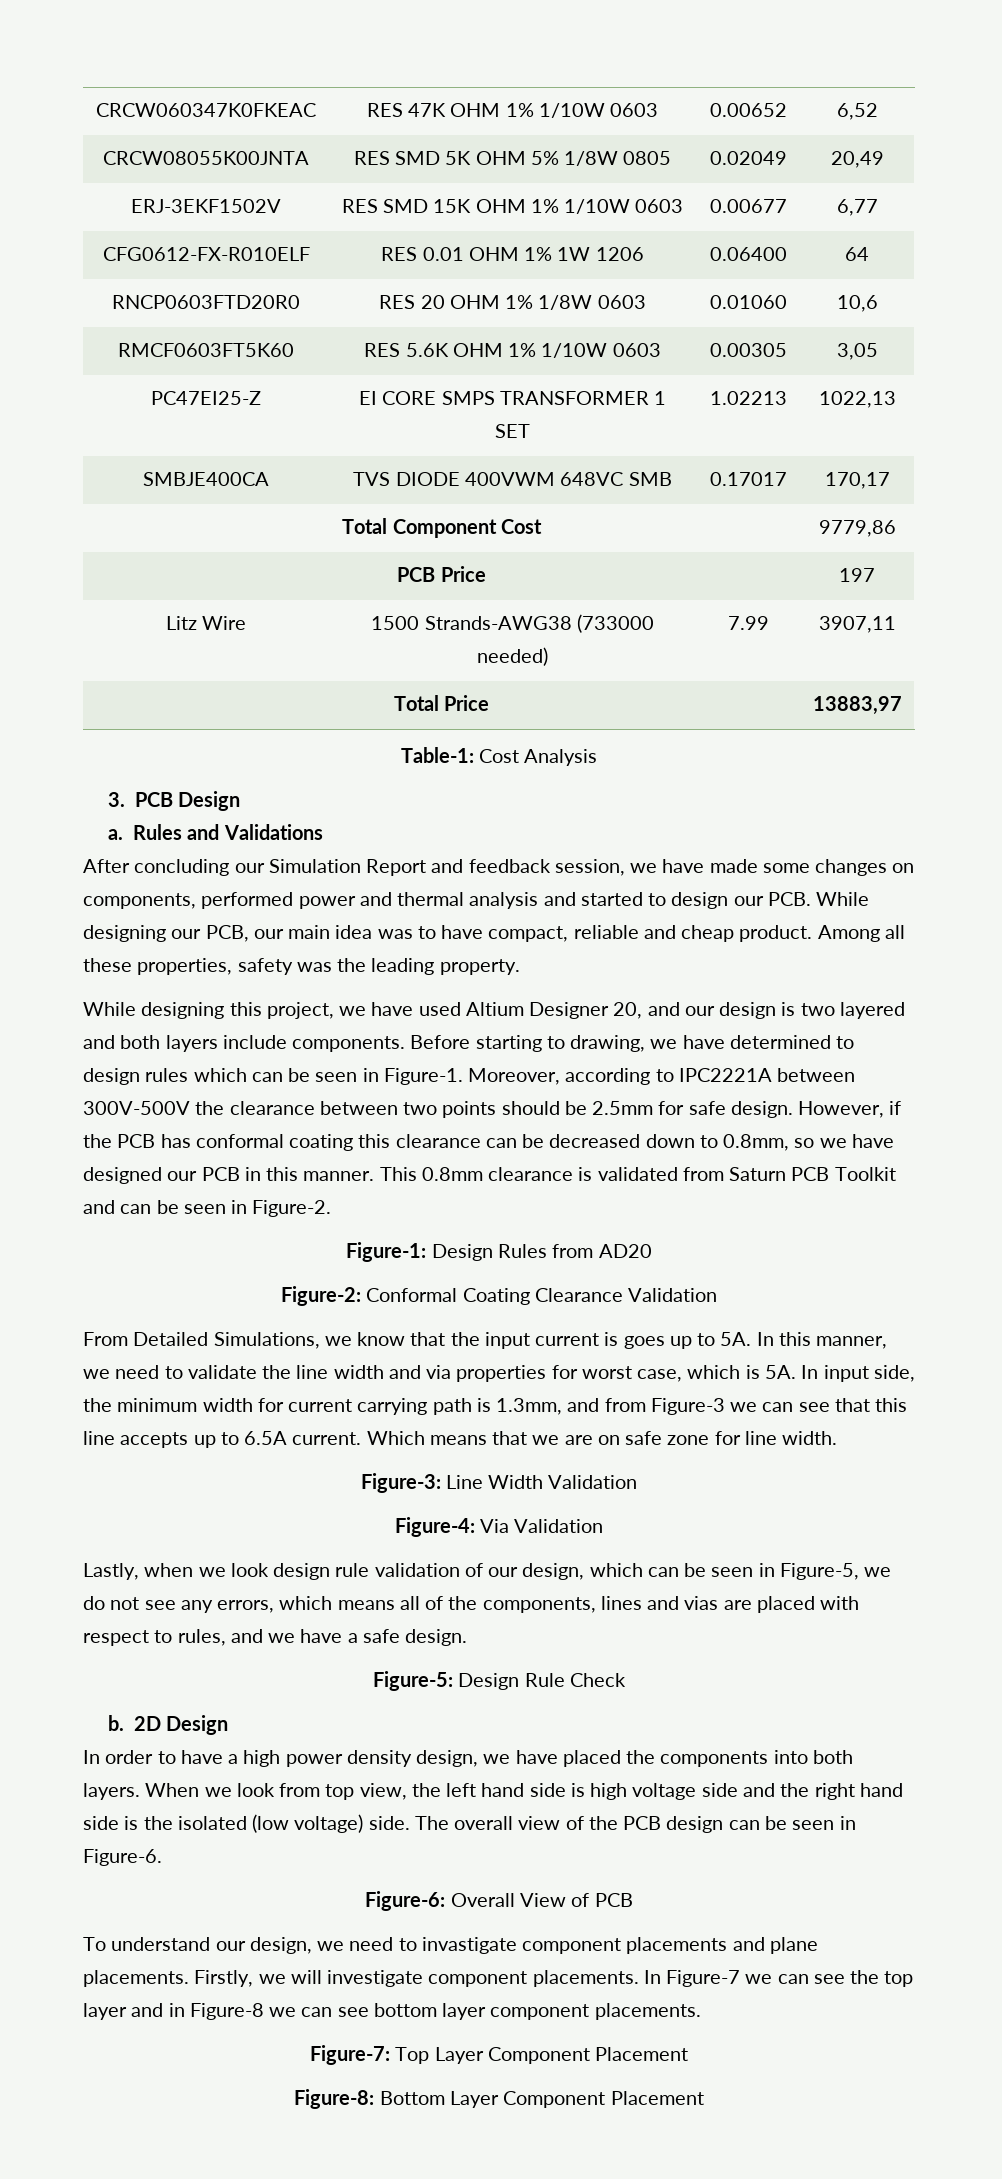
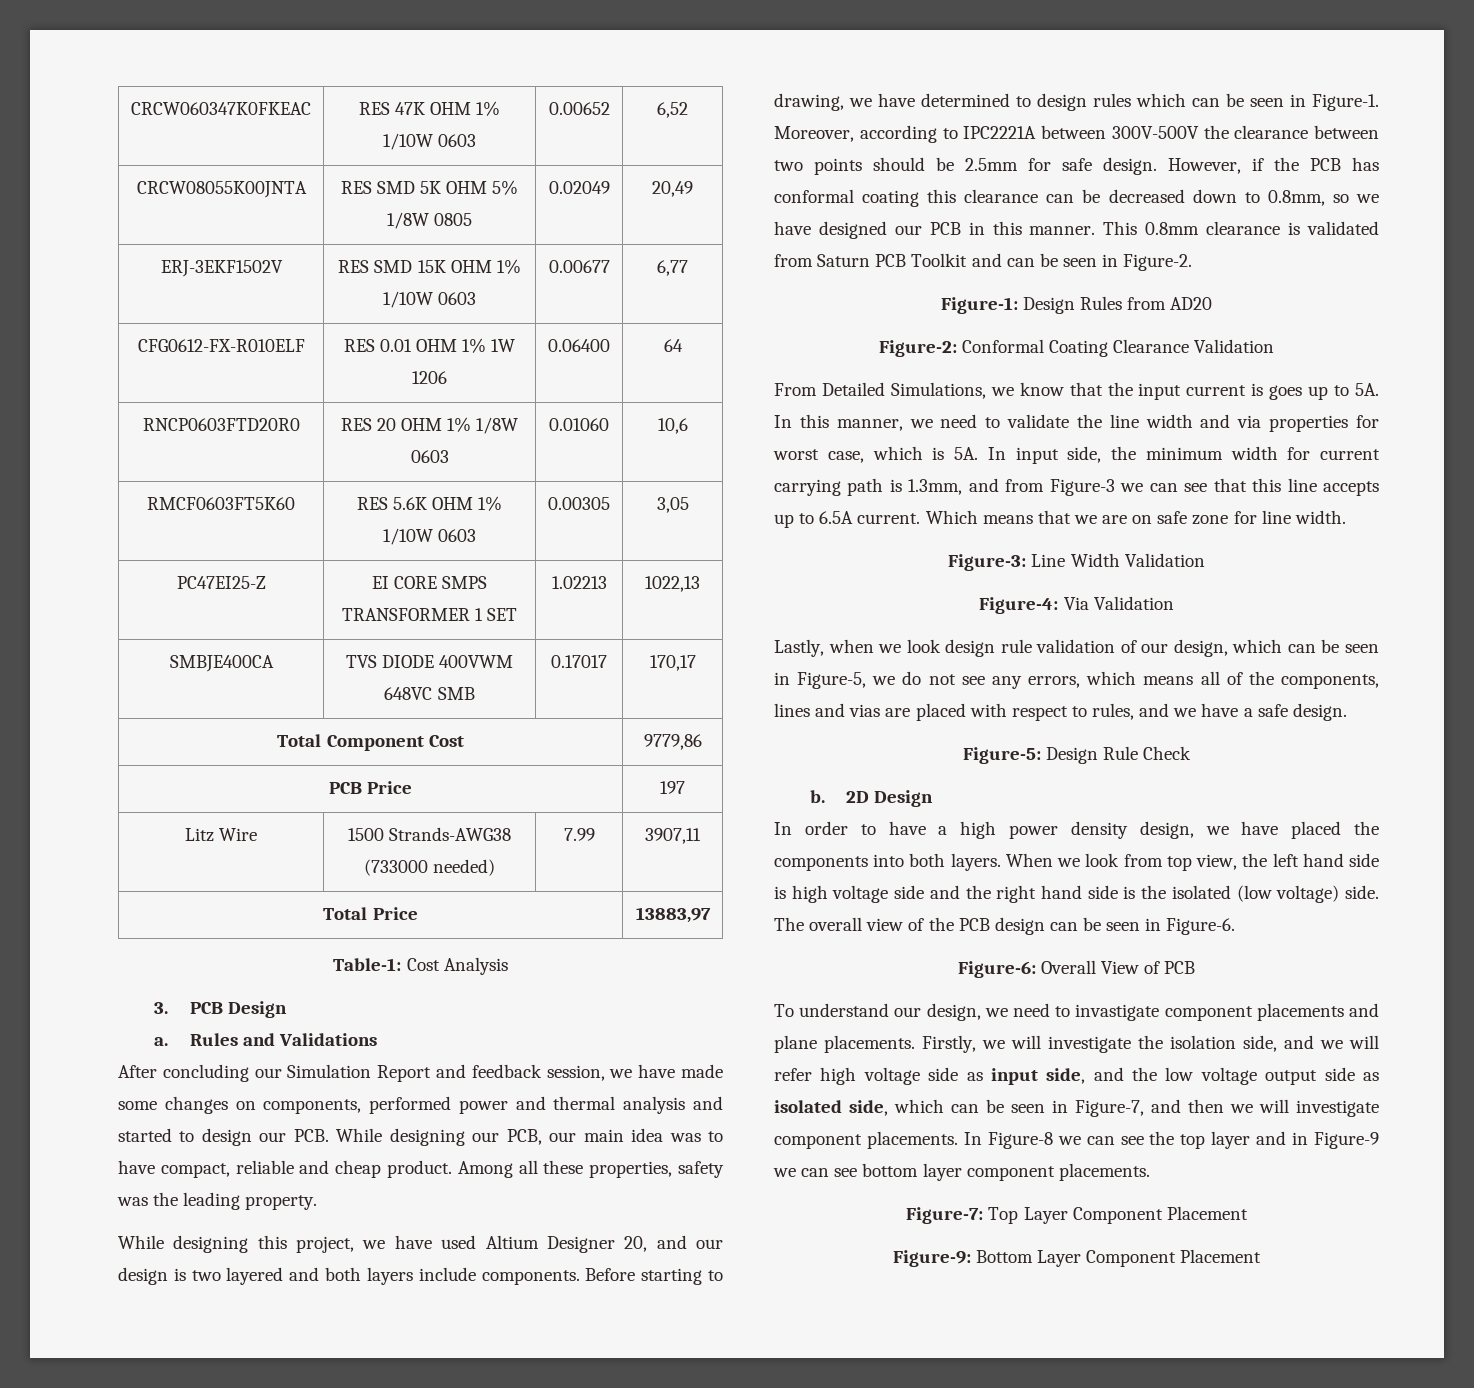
(424, 1978) none -> [1138,1035,1379,1052] [774,1067,1379,1085] [774,1099,1379,1117] the isolation side, and we will refer high voltage side as input side, and the low voltage output side as isolated side, which can be seen in Figure-7, and then we will investigate
[666,1970,741,1987] Figure-7 -> [987,1132,1053,1149] Figure-8
[189,2003,264,2020] Figure-8 -> [1314,1132,1379,1149] Figure-9
[294,2089,375,2109] Figure-8: -> [892,1250,971,1267] Figure-9:

